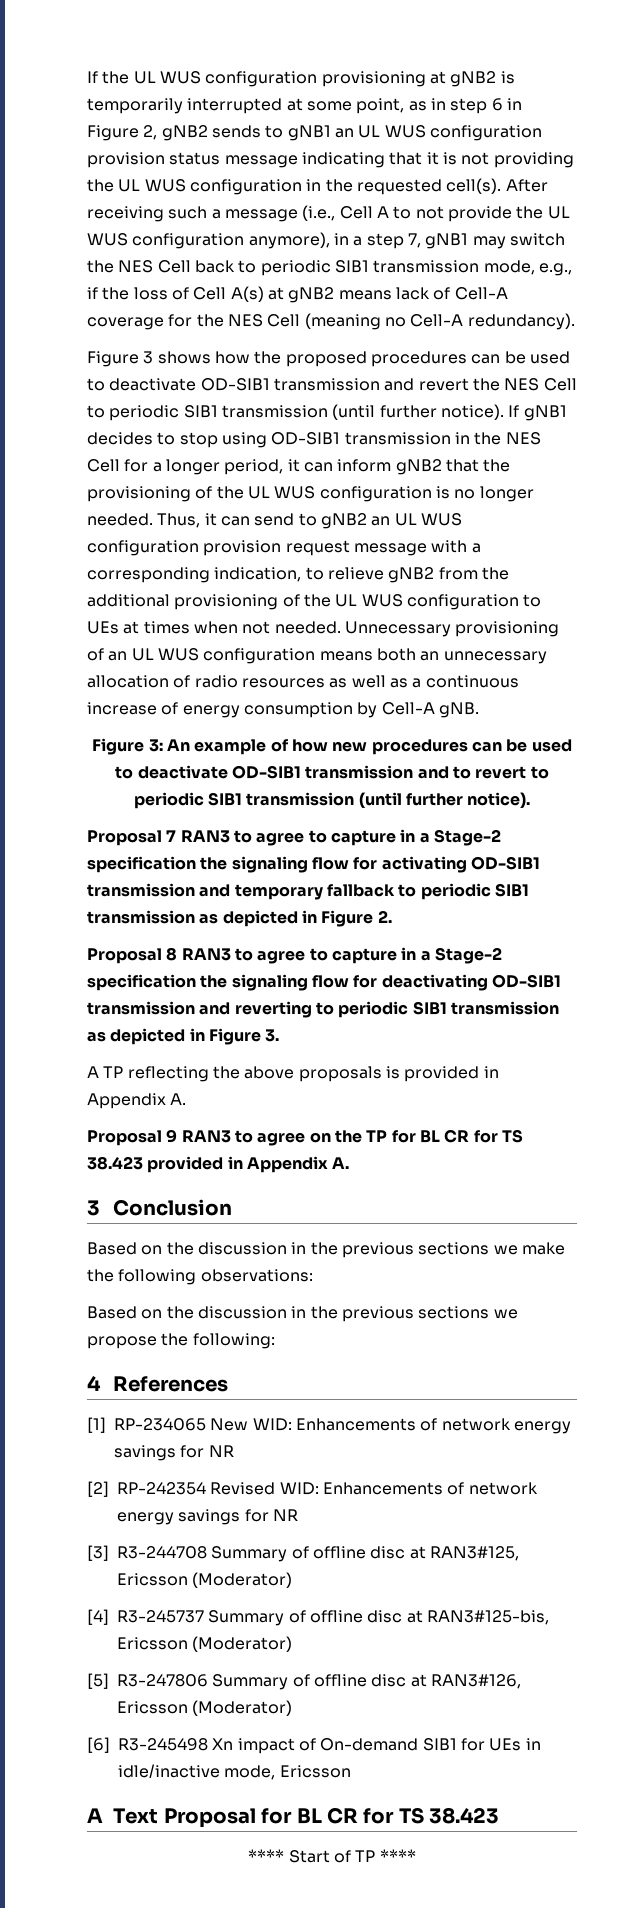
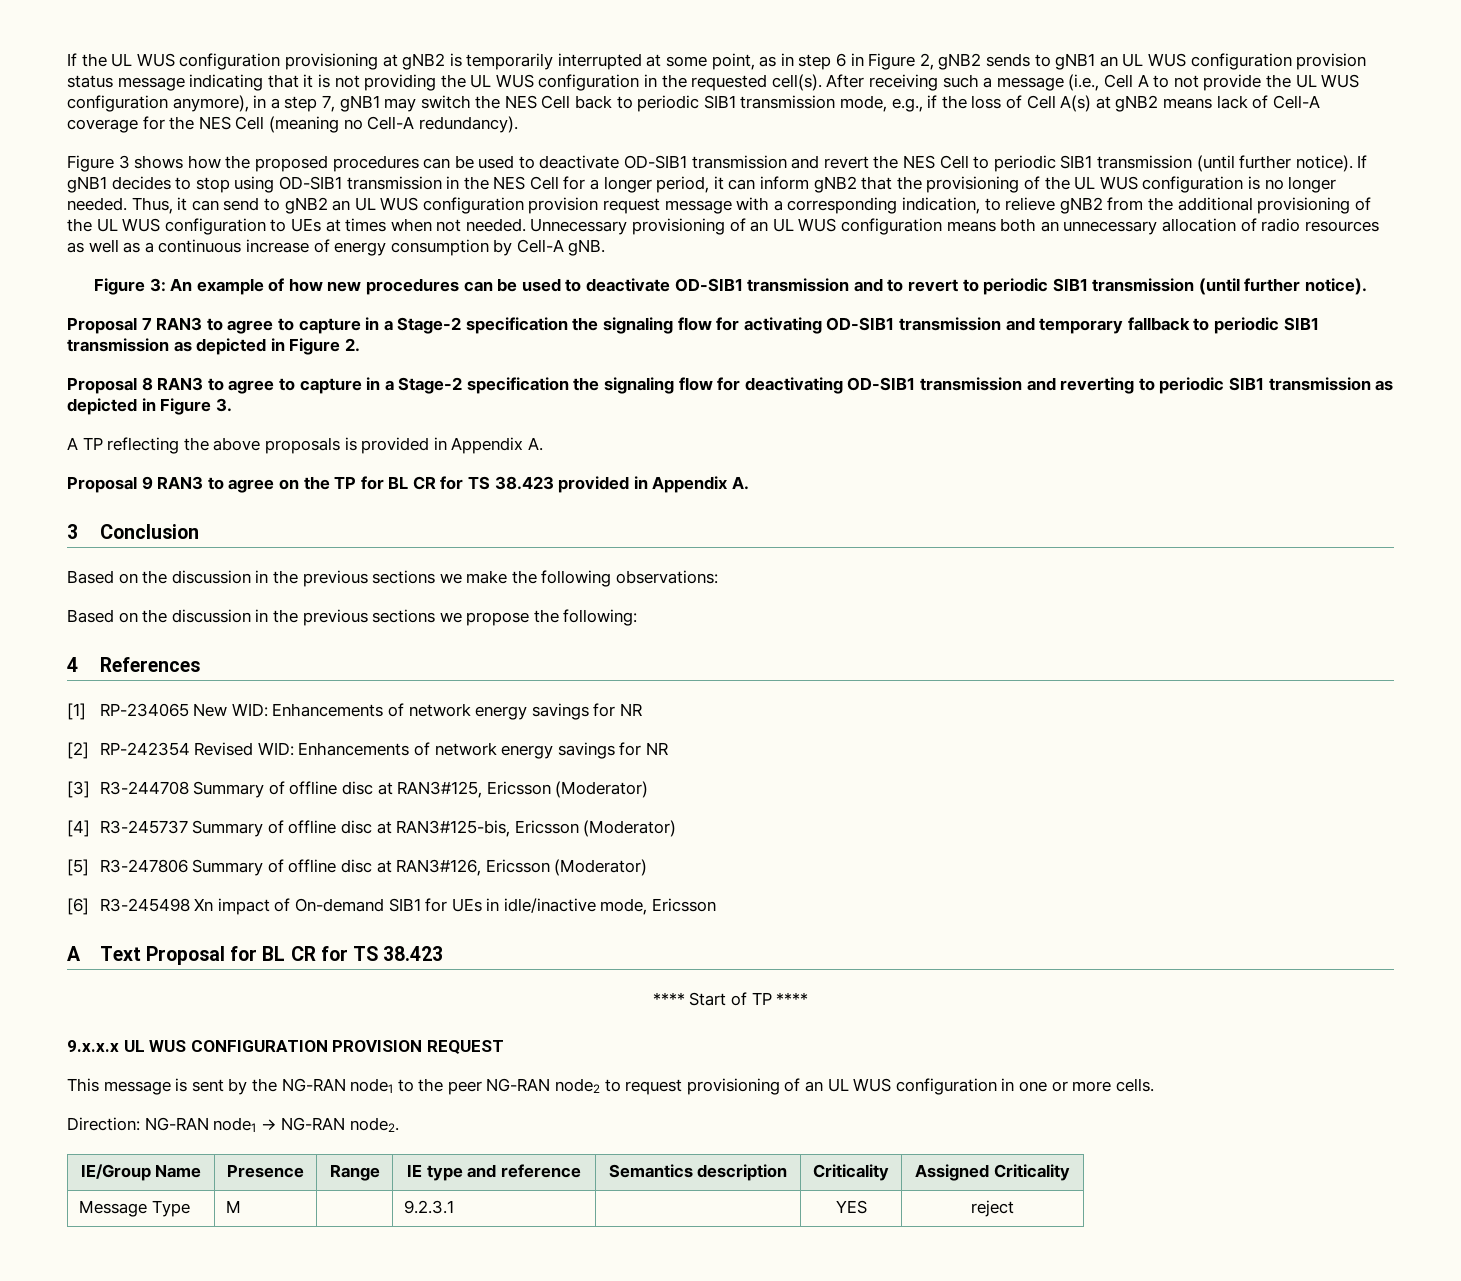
(416, 1855) none -> [67,1040,504,1054] [67,1078,1154,1095] [67,1117,399,1132] [80,1164,202,1181] [227,1164,304,1178] [329,1164,380,1181] [407,1164,581,1181] [608,1164,788,1181] [813,1164,889,1181] [915,1164,1070,1181] [79,1200,190,1217] [226,1200,242,1213] [404,1200,455,1214] [835,1200,867,1214] [971,1200,1014,1217] // 9.x.x.x UL WUS CONFIGURATION PROVISION REQUEST // This message is sent by the NG-RAN node1 to the peer NG-RAN node2 to request provisioning of an UL WUS configuration in one or more cells. // Direction: NG-RAN node1 → NG-RAN node2. // IE/Group Name | Presence | Range | IE type and reference | Semantics description | Criticality | Assigned Criticality // Message Type | M | | 9.2.3.1 | | YES | reject

